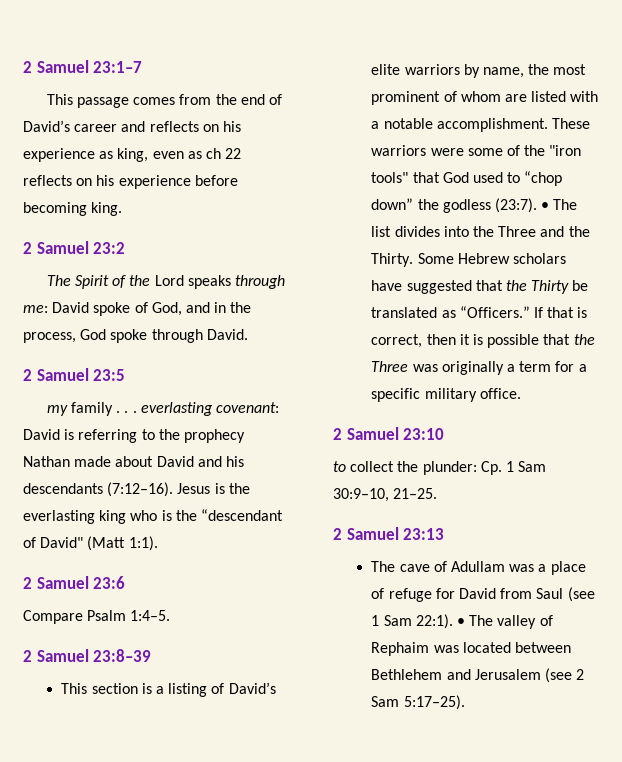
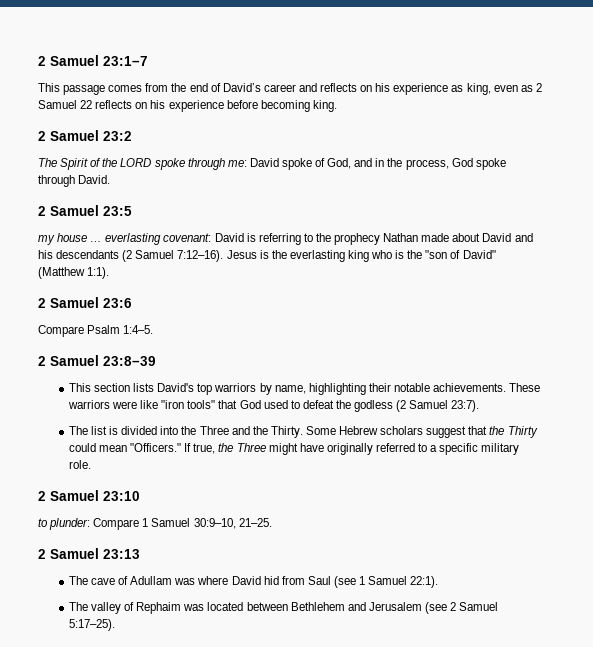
[205,148,221,159] ch -> [535,83,542,92] [38,100,77,109] 2 Samuel
[154,275,231,289] Lord speaks -> [120,158,185,170] LORD spoke
[71,402,137,416] family . . . -> [57,233,103,242] house …
[107,482,174,497] (7:12–16). -> [122,250,224,262] (2 Samuel 7:12–16).
[200,509,283,521] “descendant -> [425,250,448,259] "son
[87,536,126,551] (Matt -> [38,267,85,279] (Matthew
[141,682,276,697] [371,64,587,78] [371,91,599,105] [371,118,590,132] [371,145,546,156] is a listing of David’s elite warriors by name, the most prominent of whom are listed with a notable accomplishment. These warriors were some of the -> [133,383,541,395] [67,400,159,409] lists David's top warriors by name, highlighting their notable achievements. These warriors were like
[524,171,563,186] [371,198,578,213] [371,226,440,237] “chop down” the godless (23:7). • The list divides -> [302,400,480,412] [68,426,158,435] defeat the godless (2 Samuel 23:7). // The list is divided
[371,280,472,294] have suggested -> [426,426,467,438] suggest
[572,280,589,291] [371,306,588,318] [371,334,595,348] [371,361,575,375] be translated as “Officers.” If that is correct, then it is possible that the Three was originally a term for -> [68,443,428,455] could mean "Officers." If true, the Three might have originally referred to
[479,388,521,399] office. -> [68,460,91,469] role.
[350,461,547,475] collect the plunder: Cp. 1 Sam -> [49,518,191,530] plunder: Compare 1 Samuel
[538,561,586,575] [371,588,496,602] a place of refuge for David -> [197,576,279,585] where David hid
[383,615,412,626] Sam -> [368,576,408,585] Samuel
[456,618,465,626] • -> (439, 582) //
[371,696,400,707] Sam -> [459,602,499,611] Samuel

